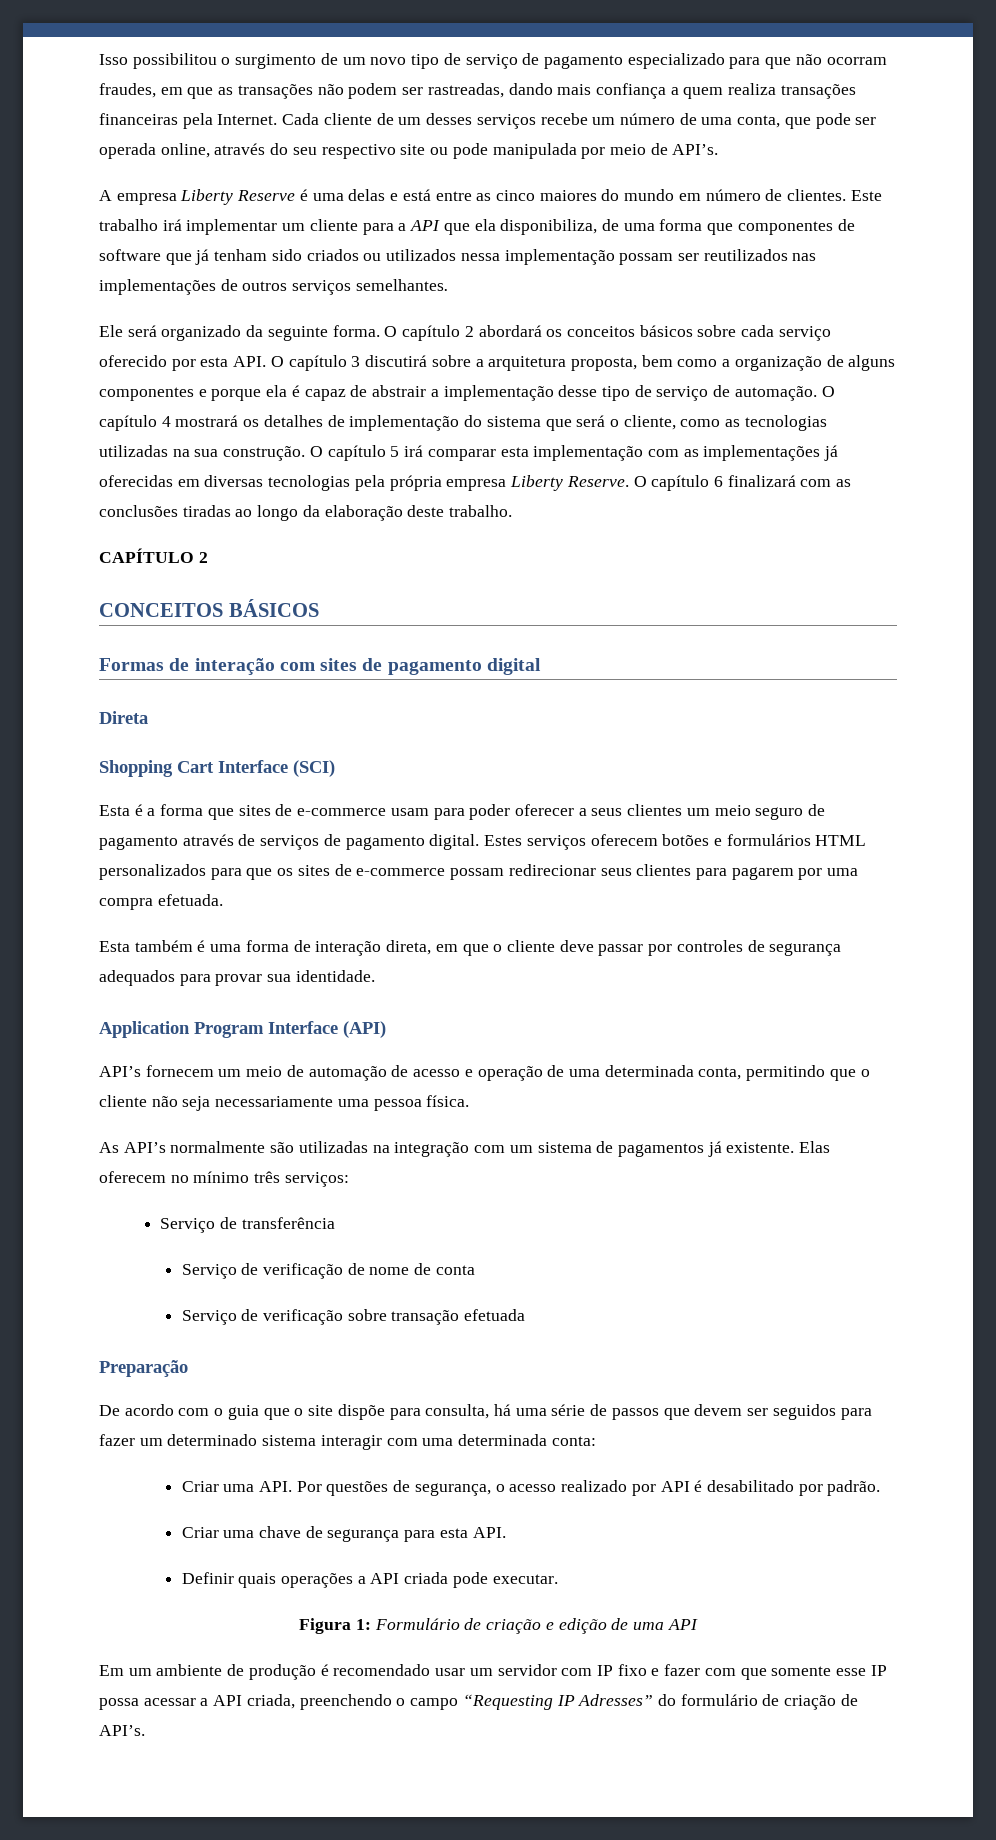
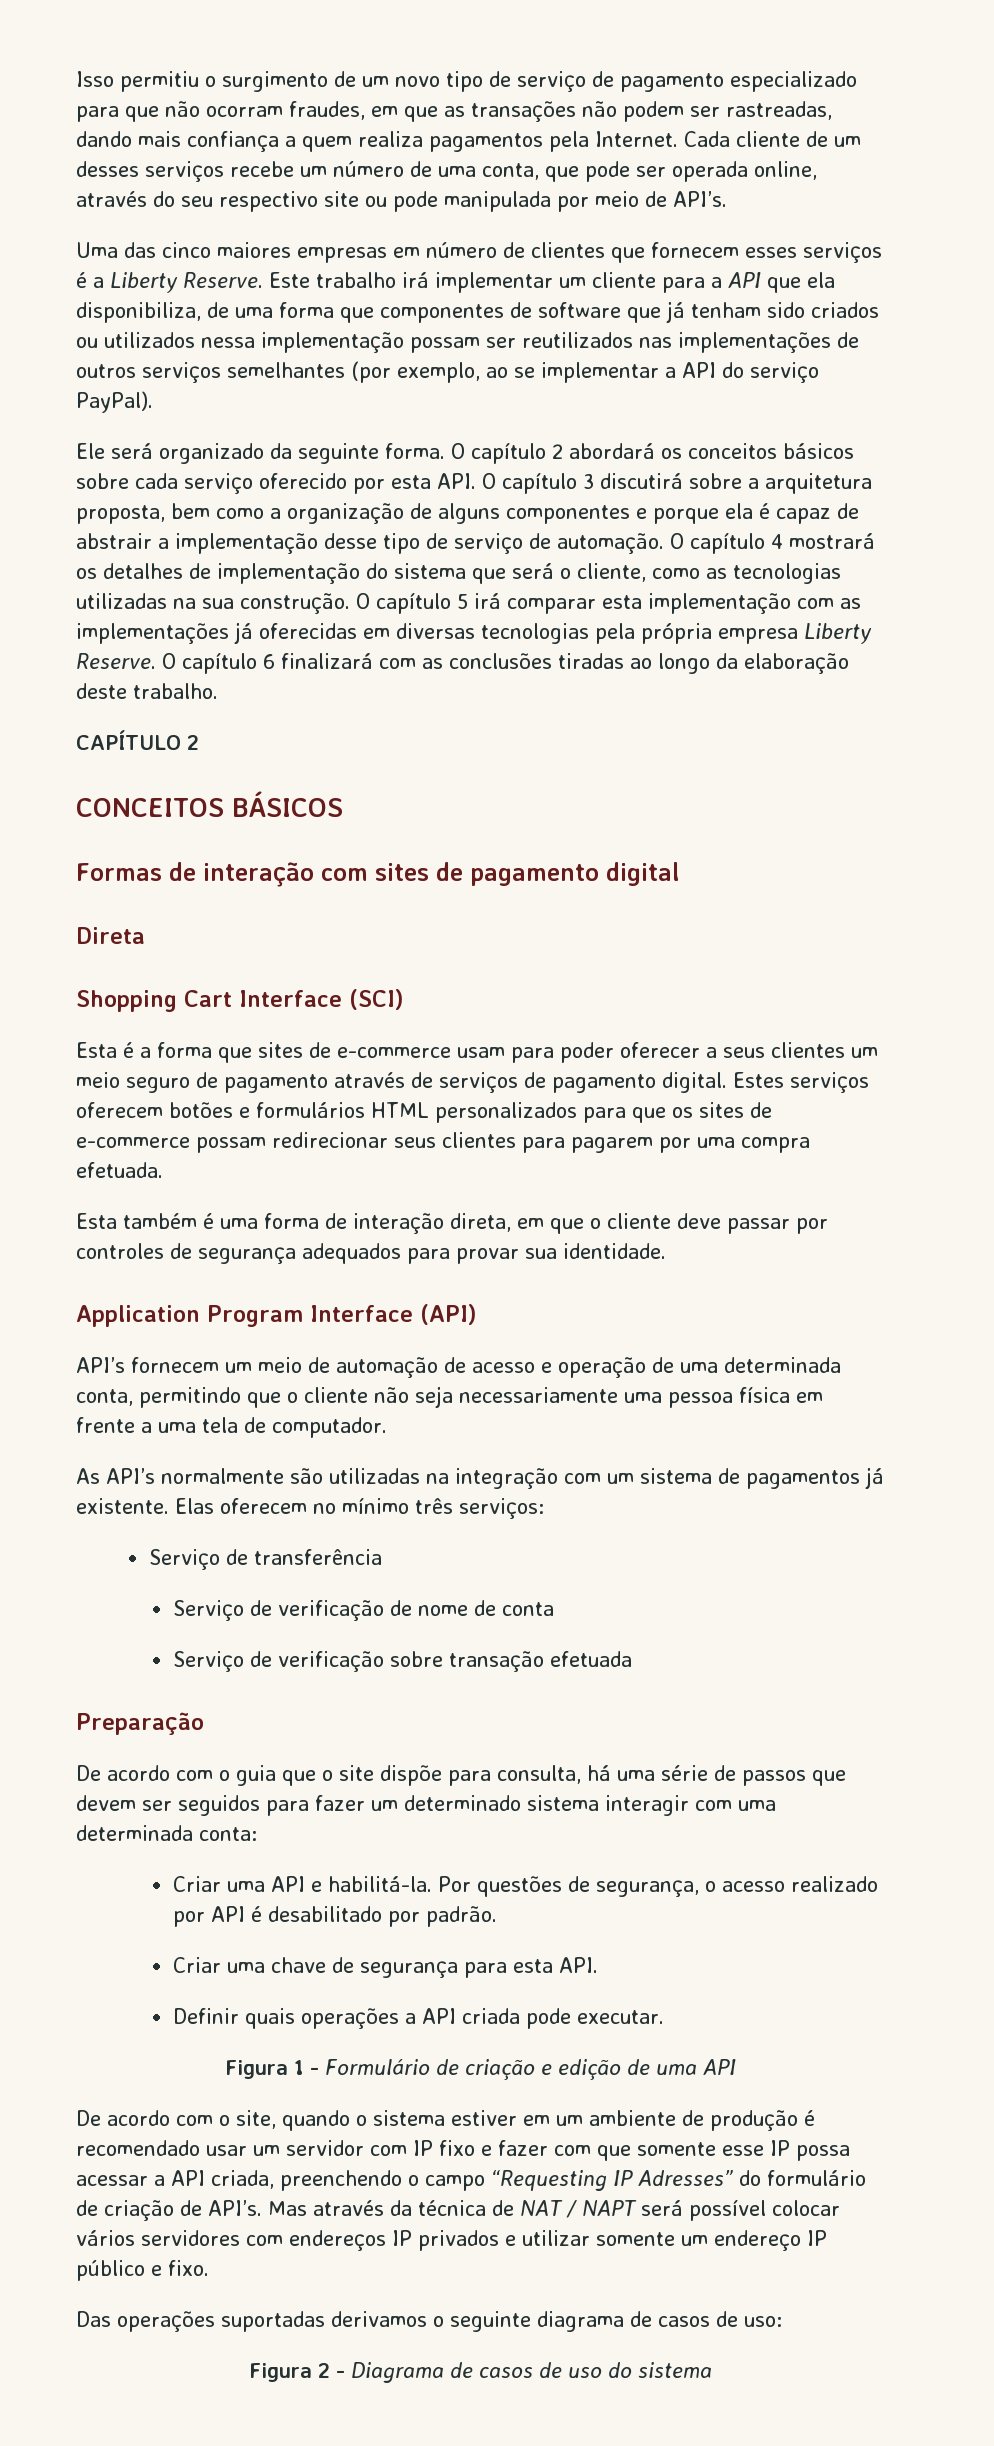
[132,53,217,69] possibilitou -> [120,71,199,92] permitiu
[780,84,856,99] [99,113,178,125] transações financeiras -> [429,133,543,152] pagamentos
[99,189,847,205] A empresa Liberty Reserve é uma delas e está entre as cinco maiores do mundo em número de clientes. -> [76,242,882,263] [76,272,263,293] Uma das cinco maiores empresas em número de clientes que fornecem esses serviços é a Liberty Reserve.
[355,279,448,291] semelhantes. -> [227,361,819,383] [76,391,153,413] semelhantes (por exemplo, ao se implementar a API do serviço PayPal).
[426,1095,470,1107] física. -> [739,1387,823,1403] [76,1417,387,1438] física em frente a uma tela de computador.
[258,1481,292,1492] API. -> [270,1876,432,1892] API e habilitá-la.
[355,1619,371,1630] 1: -> [293,2060,319,2075] 1 -
[99,1665,124,1676] Em -> [76,2110,550,2131] De acordo com o site, quando o sistema estiver em
(145, 1730) none -> [268,2200,840,2221] [76,2230,827,2251] [76,2260,209,2281] [76,2311,782,2332] [248,2362,712,2383] Mas através da técnica de NAT / NAPT será possível colocar vários servidores com endereços IP privados e utilizar somente um endereço IP público e fixo. // Das operações suportadas derivamos o seguinte diagrama de casos de uso: // Figura 2 - Diagrama de casos de uso do sistema

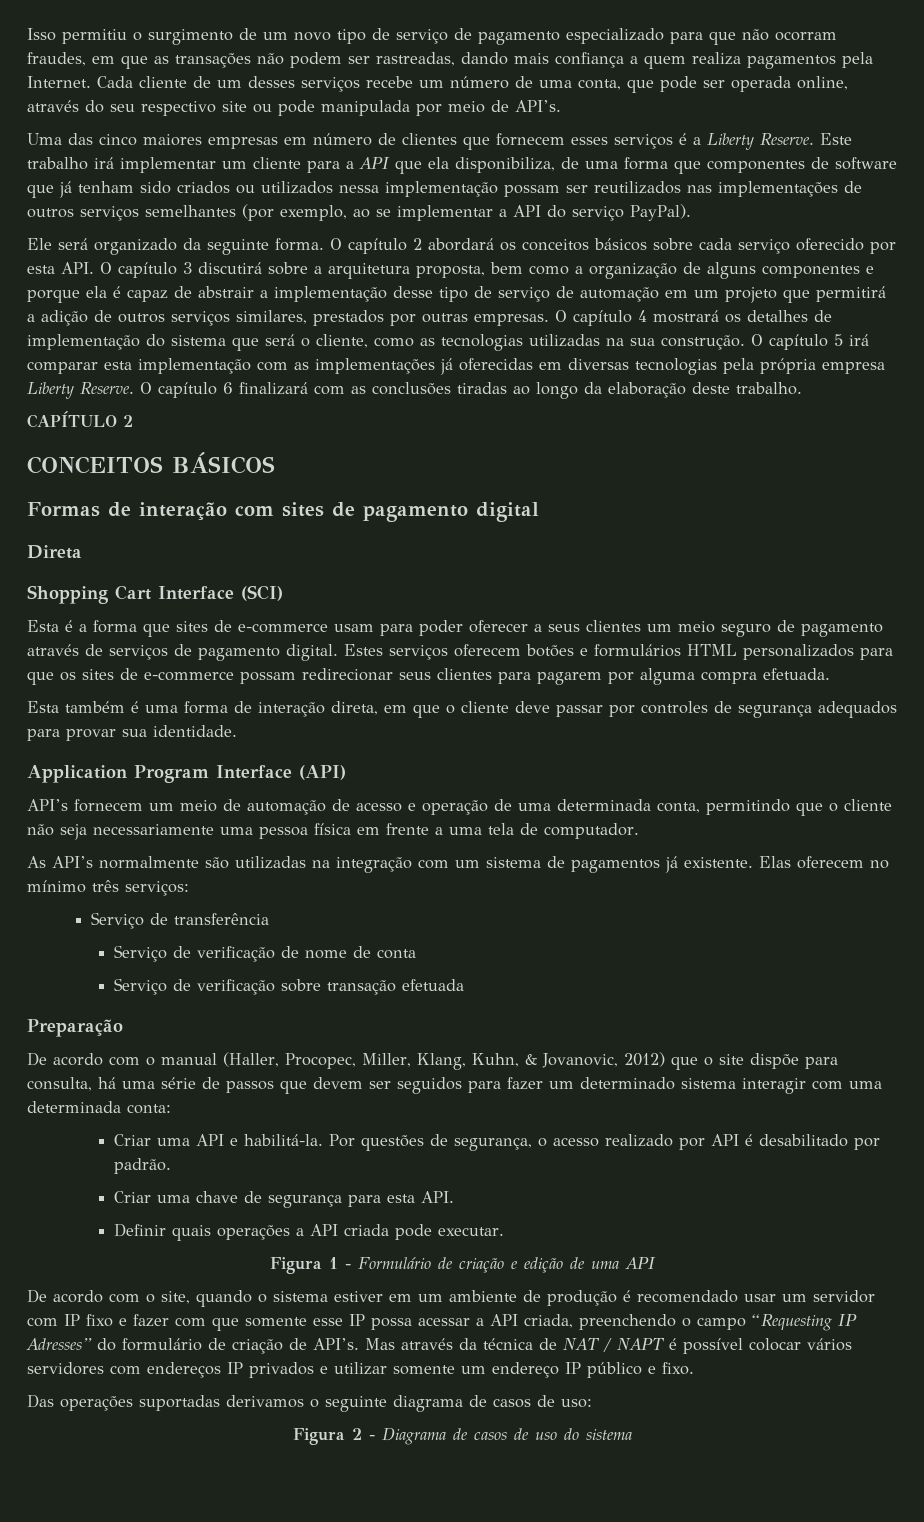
[557,533,664,554] automação. -> [580,286,886,303] [27,310,549,326] automação em um projeto que permitirá a adição de outros serviços similares, prestados por outras empresas.
[697,1137,735,1148] uma -> [640,668,695,685] alguma
[236,1765,276,1786] guia -> [161,1052,665,1070] manual (Haller, Procopec, Miller, Klang, Kuhn, & Jovanovic, 2012)
[640,2200,683,2216] será -> [668,1338,677,1350] é

